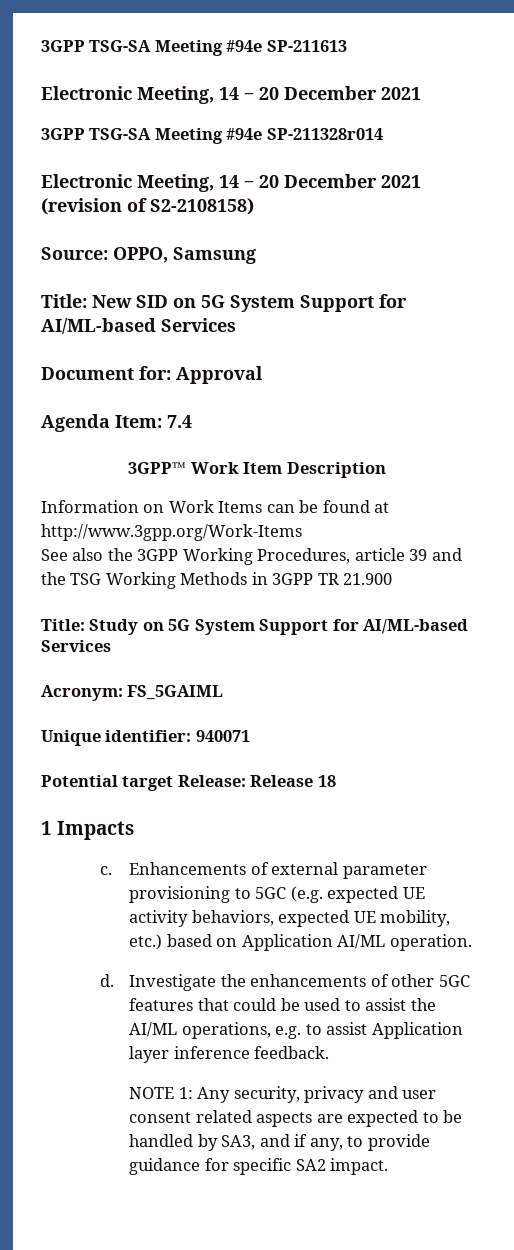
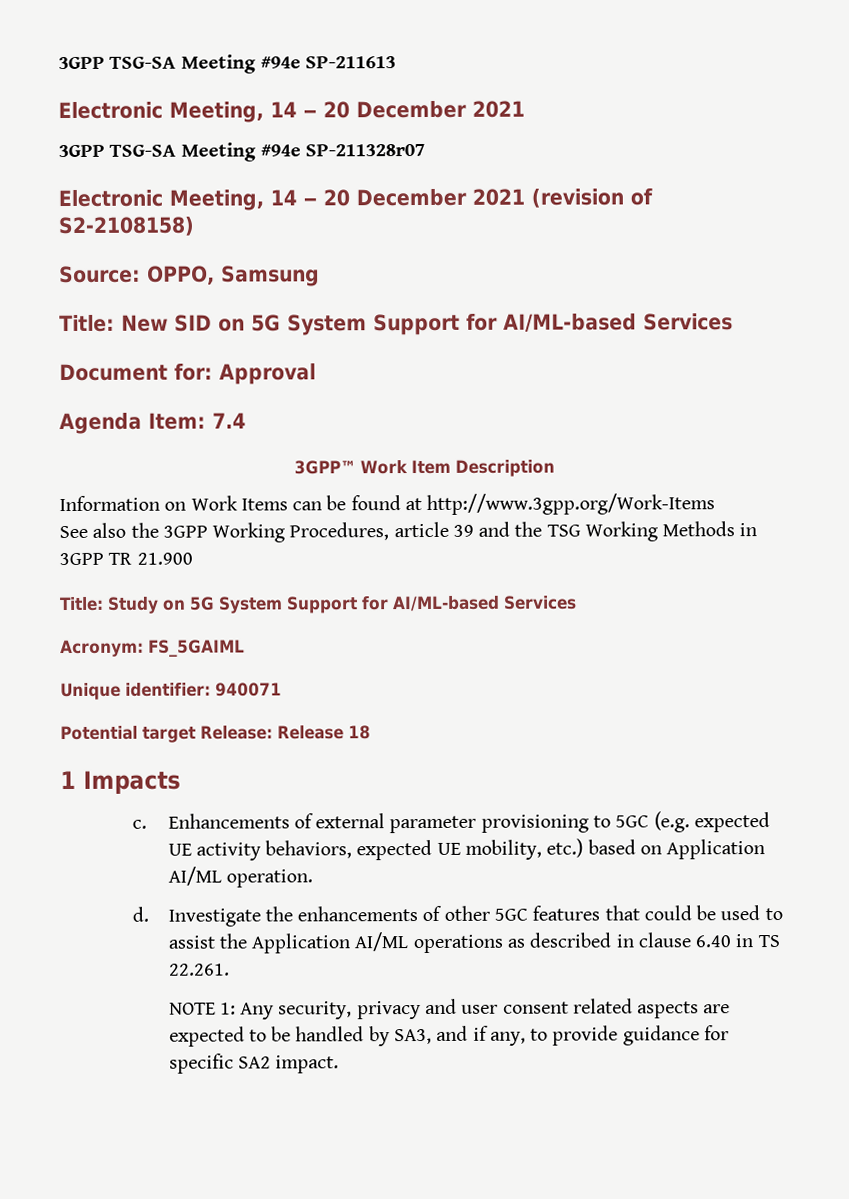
[266,128,383,140] SP-211328r014 -> [305,143,426,157] SP-211328r07
[129,1022,463,1039] [129,1046,330,1063] AI/ML operations, e.g. to assist Application layer inference feedback. -> [251,932,780,954] [168,963,230,976] Application AI/ML operations as described in clause 6.40 in TS 22.261.

